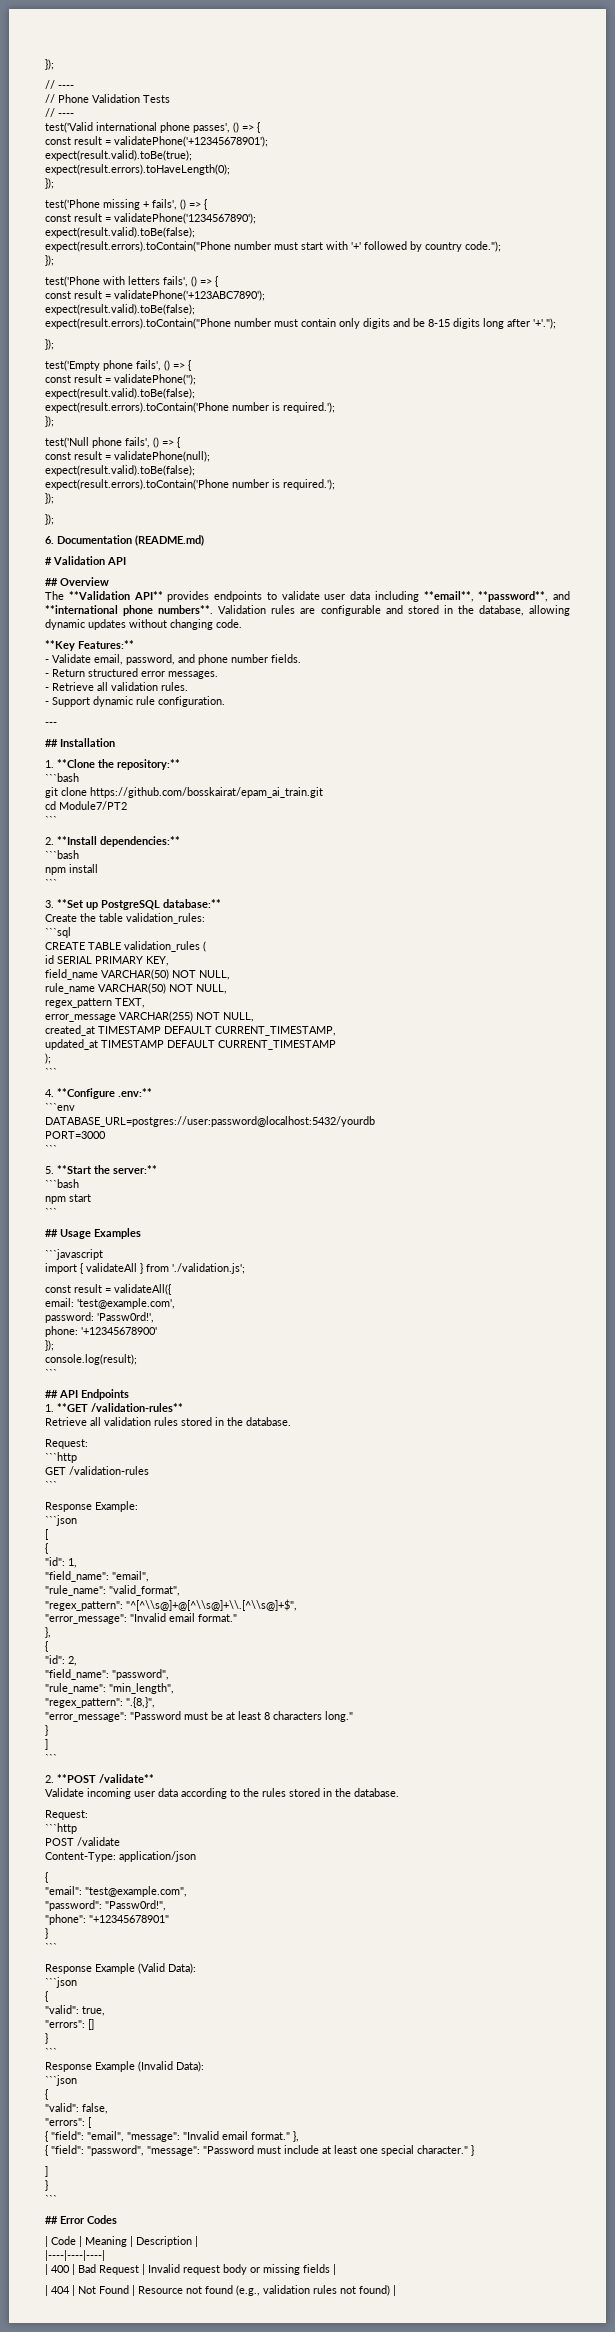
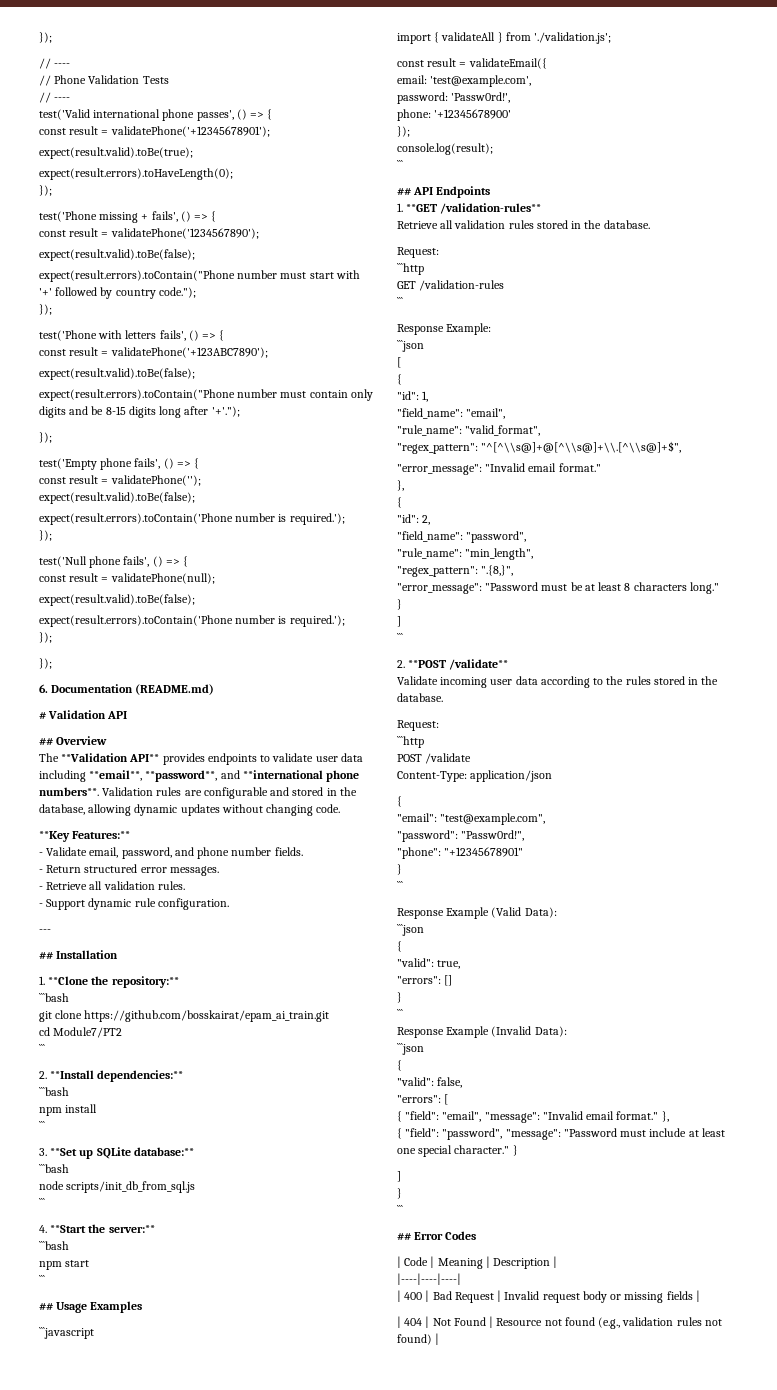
[101,900,160,910] PostgreSQL -> [96,1147,131,1159] SQLite
[45,913,205,924] [45,927,71,938] [45,941,206,952] [45,955,169,966] [45,969,230,980] [45,983,227,994] [45,998,145,1008] [45,1011,254,1022] [45,1025,336,1036] [45,1039,336,1050] [45,1053,51,1064] [45,1068,57,1076] [45,1088,152,1099] [45,1103,75,1111] [45,1116,375,1127] [45,1131,106,1139] [45,1145,57,1153] [45,1166,54,1174] Create the table validation_rules: // ```sql // CREATE TABLE validation_rules ( // id SERIAL PRIMARY KEY, // field_name VARCHAR(50) NOT NULL, // rule_name VARCHAR(50) NOT NULL, // regex_pattern TEXT, // error_message VARCHAR(255) NOT NULL, // created_at TIMESTAMP DEFAULT CURRENT_TIMESTAMP, // updated_at TIMESTAMP DEFAULT CURRENT_TIMESTAMP // ); // ``` // 4. **Configure .env:** // ```env // DATABASE_URL=postgres://user:password@localhost:5432/yourdb // PORT=3000 // ``` // 5. -> [39,1164,69,1173] [39,1181,196,1193] [39,1198,45,1207] [39,1225,47,1233] ```bash // node scripts/init_db_from_sql.js // ``` // 4.
[114,1284,171,1295] validateAll({ -> [468,58,547,69] validateEmail({

